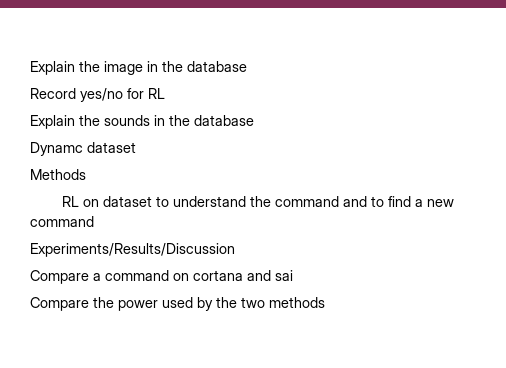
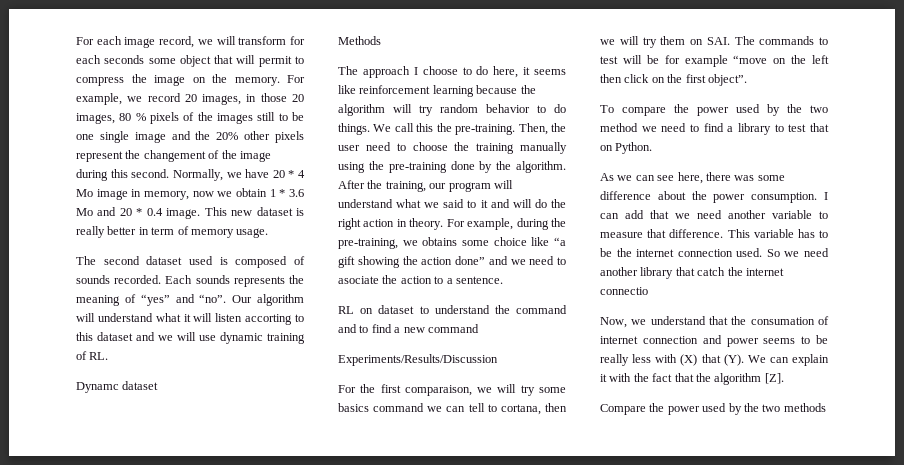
[30,61,247,75] [30,88,165,102] [30,115,254,129] [30,142,136,156] [30,169,86,180] Explain the image in the database // Record yes/no for RL // Explain the sounds in the database // Dynamc dataset // Methods -> [76,36,305,48] [76,55,304,67] [76,74,305,86] [76,93,304,105] [76,112,304,124] [76,131,304,143] [76,150,271,162] [76,169,305,181] [76,188,304,200] [76,207,304,219] [76,226,269,238] [76,256,305,268] [76,275,304,287] [76,294,304,306] [76,313,304,325] [76,332,305,344] [76,351,109,360] [76,381,159,393] [338,36,381,45] [338,66,566,78] [338,85,536,97] [338,104,566,116] [338,123,566,135] [338,142,567,154] [338,161,566,173] [338,180,513,192] [338,199,566,208] [338,218,566,230] [338,237,566,249] [338,256,566,268] [338,275,503,284] For each image record, we will transform for each seconds some object that will permit to compress the image on the memory. For example, we record 20 images, in those 20 images, 80 % pixels of the images still to be one single image and the 20% other pixels represent the changement of the image during this second. Normally, we have 20 * 4 Mo image in memory, now we obtain 1 * 3.6 Mo and 20 * 0.4 image. This new dataset is really better in term of memory usage. // The second dataset used is composed of sounds recorded. Each sounds represents the meaning of “yes” and “no”. Our algorithm will understand what it will listen accorting to this dataset and we will use dynamic training of RL. // Dynamc dataset // Methods // The approach I choose to do here, it seems like reinforcement learning because the algorithm will try random behavior to do things. We call this the pre-training. Then, the user need to choose the training manually using the pre-training done by the algorithm. After the training, our program will understand what we said to it and will do the right action in theory. For example, during the pre-training, we obtains some choice like “a gift showing the action done” and we need to asociate the action to a sentence.
[30,270,293,284] Compare a command on cortana and sai -> [338,384,566,396] [338,403,567,415] [600,36,828,48] [600,55,829,67] [600,74,747,86] [600,104,828,116] [600,123,829,135] [600,142,653,154] [600,172,785,184] [600,191,828,203] [600,210,828,219] [600,229,828,238] [600,248,829,257] [600,267,784,279] [600,287,648,295] [600,316,829,328] [600,335,828,347] [600,354,829,366] [600,373,784,385] For the first comparaison, we will try some basics command we can tell to cortana, then we will try them on SAI. The commands to test will be for example “move on the left then click on the first object”. // To compare the power used by the two method we need to find a library to test that on Python. // As we can see here, there was some difference about the power consumption. I can add that we need another variable to measure that difference. This variable has to be the internet connection used. So we need another library that catch the internet connectio // Now, we understand that the consumation of internet connection and power seems to be really less with (X) that (Y). We can explain it with the fact that the algorithm [Z].

